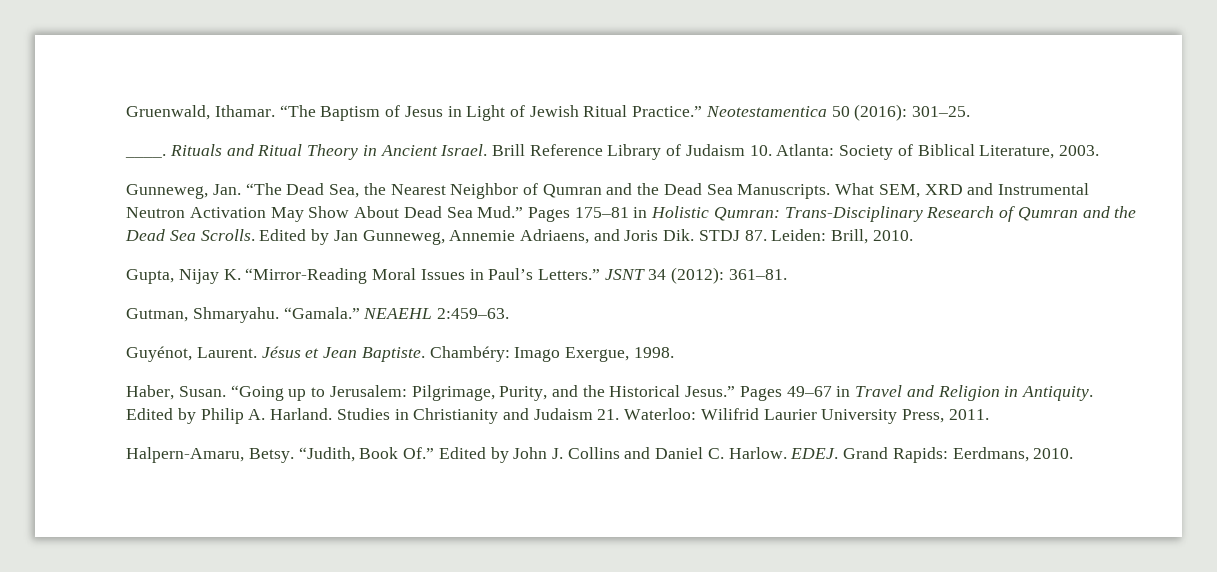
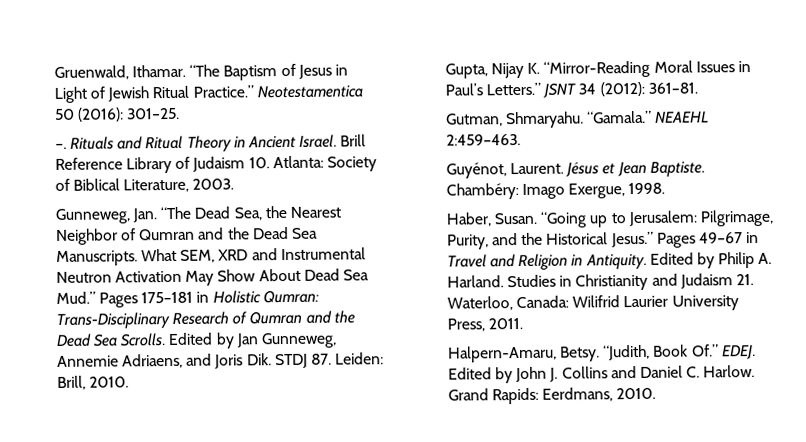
[125,154,167,158] ____. -> [54,143,67,149] –.
[574,207,629,218] 175–81 -> [141,291,194,304] 175–181
[437,308,510,319] 2:459–63. -> [445,133,521,146] 2:459–463.
[624,408,697,420] Waterloo: -> [446,295,570,311] Waterloo, Canada:
(435, 453) none -> [721,344,756,360] EDEJ.
[790,448,839,459] EDEJ. -> (756, 371) none

